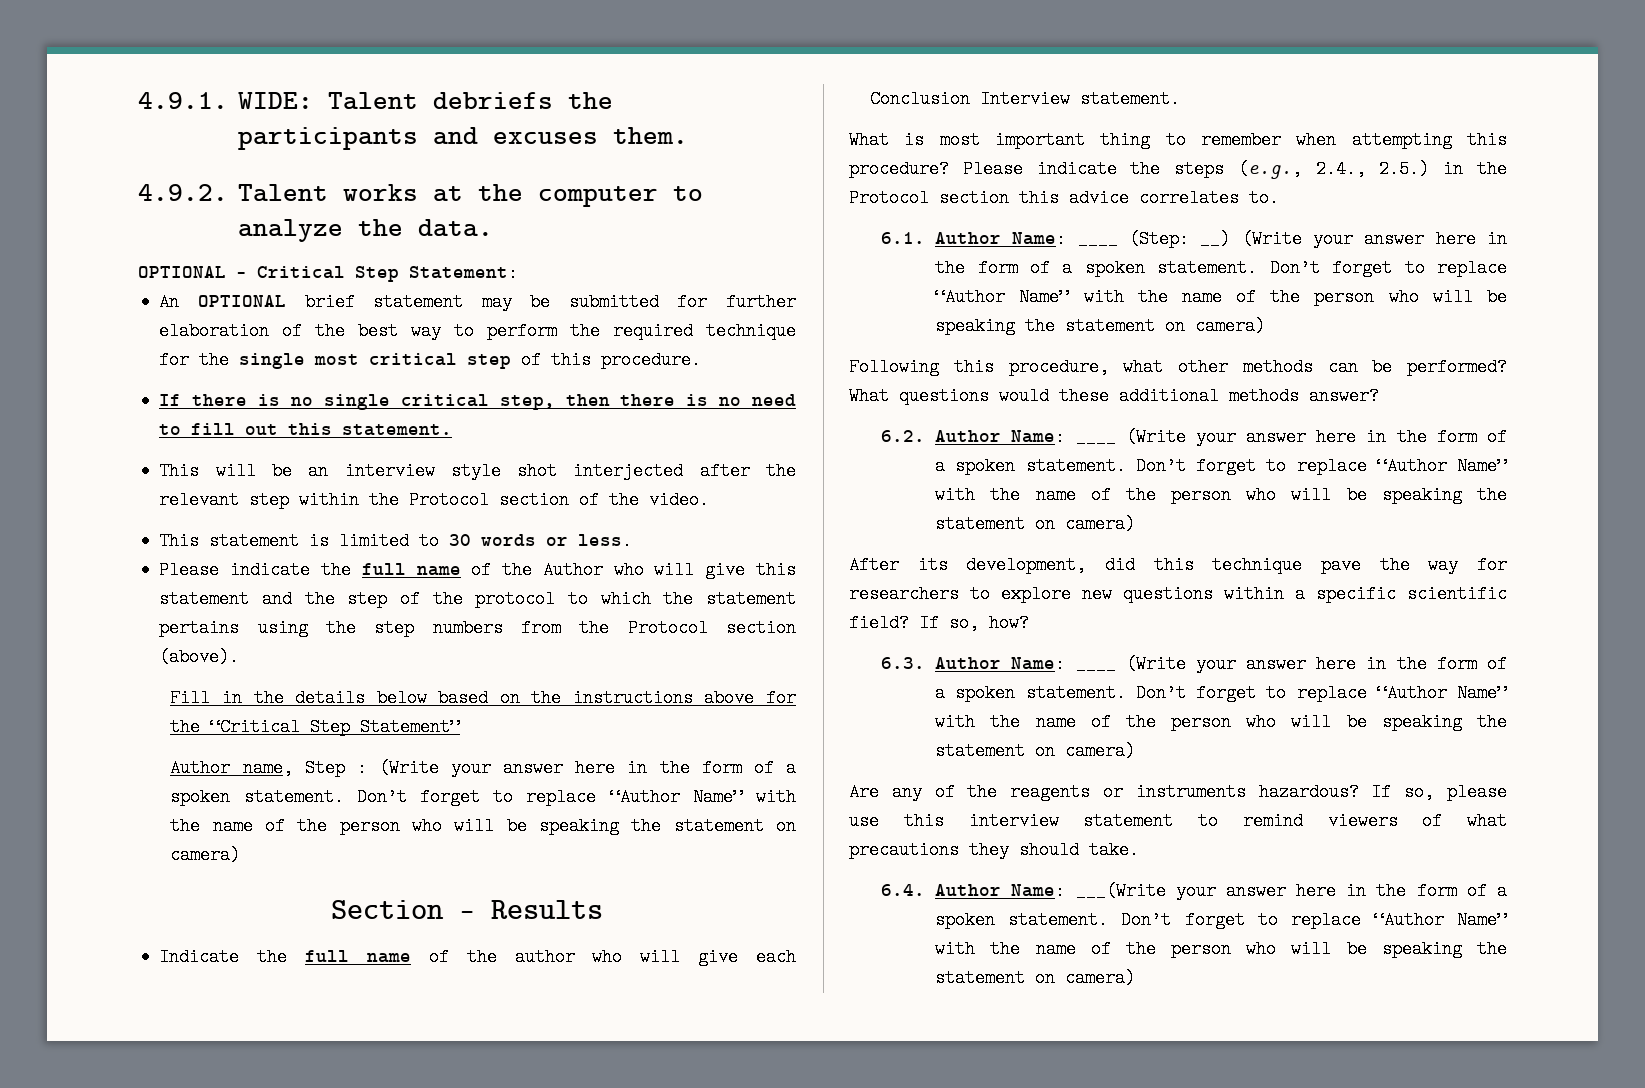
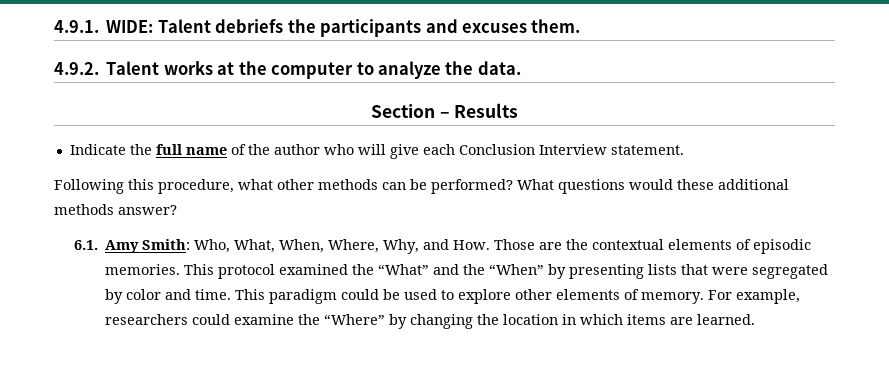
[138,264,518,282] [159,293,797,311] [159,322,796,340] [159,351,702,369] [159,394,797,410] [159,423,453,436] [159,462,796,480] [159,491,710,509] [159,532,633,550] [159,561,796,579] [159,590,796,608] [159,619,797,637] [159,648,240,666] [170,689,797,707] [170,718,461,736] [170,759,797,777] [170,788,796,806] [170,817,797,835] [170,846,241,864] // OPTIONAL – Critical Step Statement: // An OPTIONAL brief statement may be submitted for further elaboration of the best way to perform the required technique for the single most critical step of this procedure. // If there is no single critical step, then there is no need to fill out this statement. // This will be an interview style shot interjected after the relevant step within the Protocol section of the video. // This statement is limited to 30 words or less. // Please indicate the full name of the Author who will give this statement and the step of the protocol to which the statement pertains using the step numbers from the Protocol section (above). // Fill in the details below based on the instructions above for the “Critical Step Statement” // Author name, Step : (Write your answer here in the form of a spoken statement. Don’t forget to replace “Author Name” with the name of the person who will be speaking the statement on camera) -> (521, 68) none
[849,131,1507,149] [849,160,1507,179] [849,189,1279,207] [881,230,1508,248] [935,259,1507,277] [935,288,1508,306] [935,317,1266,335] // What is most important thing to remember when attempting this procedure? Please indicate the steps (e.g., 2.4., 2.5.) in the Protocol section this advice correlates to. // 6.1. Author Name: ____ (Step: __) (Write your answer here in the form of a spoken statement. Don’t forget to replace “Author Name” with the name of the person who will be speaking the statement on camera) -> (684, 150) none
[881,428,1508,446] [935,457,1507,475] [935,486,1508,504] [935,515,1136,533] [849,556,1507,574] [849,585,1507,603] [849,614,1029,632] [881,655,1508,673] [935,684,1507,702] [935,713,1508,731] [935,742,1136,760] [849,783,1507,801] [849,812,1507,830] [849,841,1139,859] [881,882,1508,900] [935,911,1507,929] [935,940,1508,958] [935,969,1136,987] 6.2. Author Name: ____ (Write your answer here in the form of a spoken statement. Don’t forget to replace “Author Name” with the name of the person who will be speaking the statement on camera) // After its development, did this technique pave the way for researchers to explore new questions within a specific scientific field? If so, how? // 6.3. Author Name: ____ (Write your answer here in the form of a spoken statement. Don’t forget to replace “Author Name” with the name of the person who will be speaking the statement on camera) // Are any of the reagents or instruments hazardous? If so, please use this interview statement to remind viewers of what precautions they should take. // 6.4. Author Name: ___(Write your answer here in the form of a spoken statement. Don’t forget to replace “Author Name” with the name of the person who will be speaking the statement on camera) -> [73,239,811,254] [104,264,828,279] [104,289,800,304] [104,314,755,329] 6.1. Amy Smith: Who, What, When, Where, Why, and How. Those are the contextual elements of episodic memories. This protocol examined the “What” and the “When” by presenting lists that were segregated by color and time. This paradigm could be used to explore other elements of memory. For example, researchers could examine the “Where” by changing the location in which items are learned.

